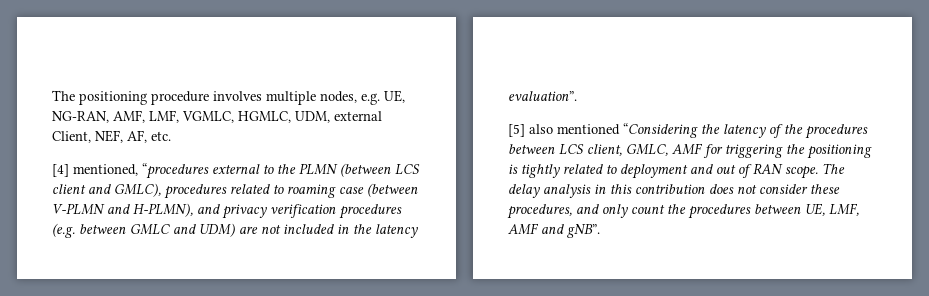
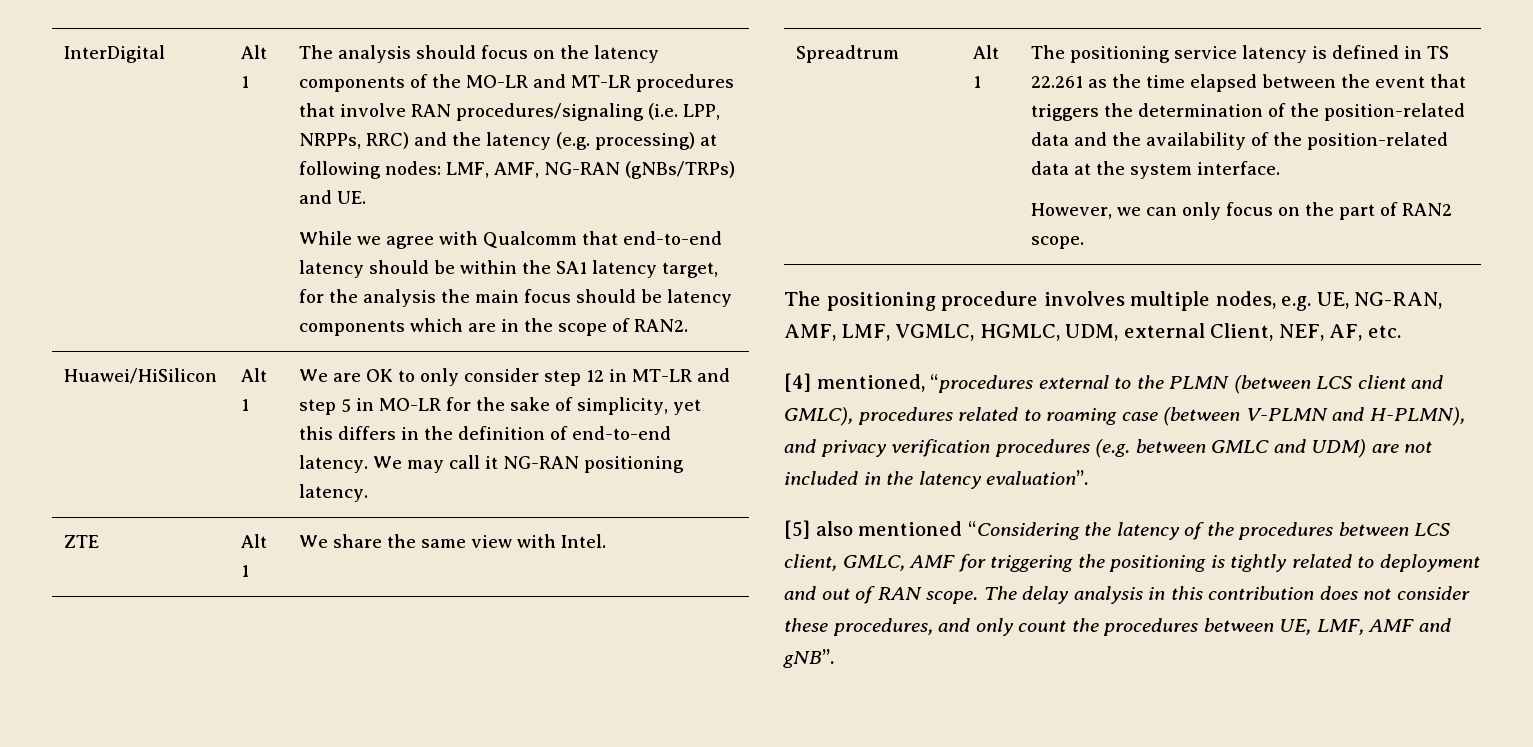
(52, 95) none -> [63,45,165,63] [240,45,267,59] [240,76,249,88] [298,45,659,63] [298,74,734,92] [298,103,720,121] [298,132,717,150] [298,161,735,179] [298,190,366,204] [298,231,722,249] [298,260,718,278] [298,289,732,307] [298,318,688,336] [63,368,217,384] [240,368,267,382] [240,399,249,411] [298,368,730,386] [298,397,701,415] [298,426,671,440] [298,455,684,473] [298,484,368,502] [63,535,99,548] [240,534,267,548] [240,565,249,577] [298,534,606,548] [795,45,899,63] [972,45,999,59] [972,76,981,88] [1030,45,1449,63] [1030,74,1466,92] [1030,103,1465,121] [1030,132,1448,150] [1030,161,1280,179] [1030,202,1452,220] [1030,236,1084,249] InterDigital | Alt 1 | The analysis should focus on the latency components of the MO-LR and MT-LR procedures that involve RAN procedures/signaling (i.e. LPP, NRPPs, RRC) and the latency (e.g. processing) at following nodes: LMF, AMF, NG-RAN (gNBs/TRPs) and UE. // While we agree with Qualcomm that end-to-end latency should be within the SA1 latency target, for the analysis the main focus should be latency components which are in the scope of RAN2. // Huawei/HiSilicon | Alt 1 | We are OK to only consider step 12 in MT-LR and step 5 in MO-LR for the sake of simplicity, yet this differs in the definition of end-to-end latency. We may call it NG-RAN positioning latency. // ZTE | Alt 1 | We share the same view with Intel. // Spreadtrum | Alt 1 | The positioning service latency is defined in TS 22.261 as the time elapsed between the event that triggers the determination of the position-related data and the availability of the position-related data at the system interface. // However, we can only focus on the part of RAN2 scope. //

